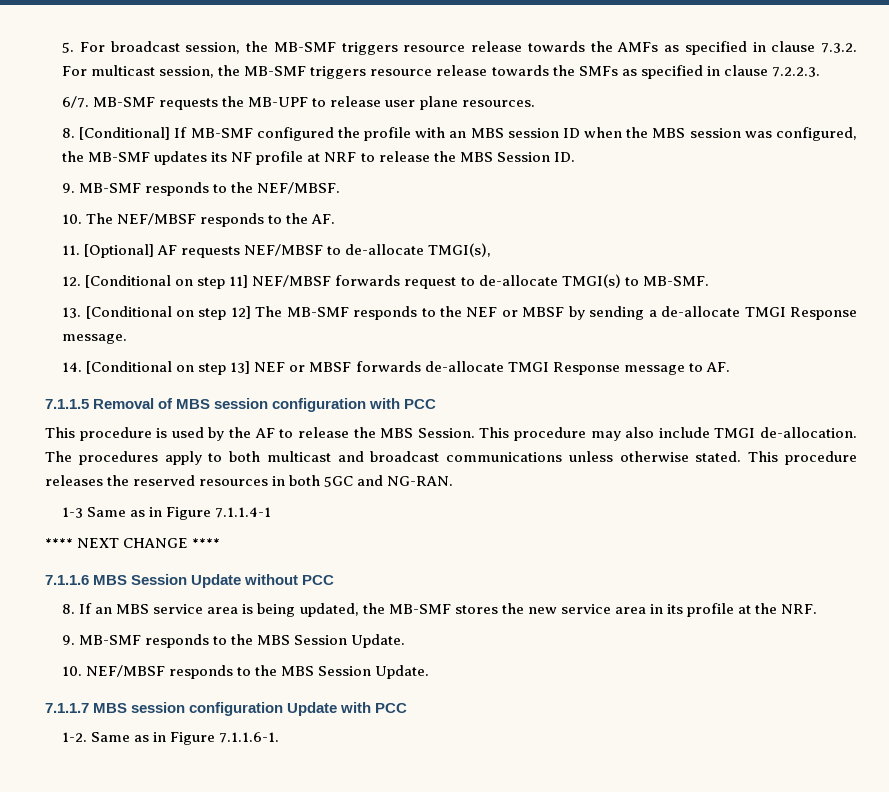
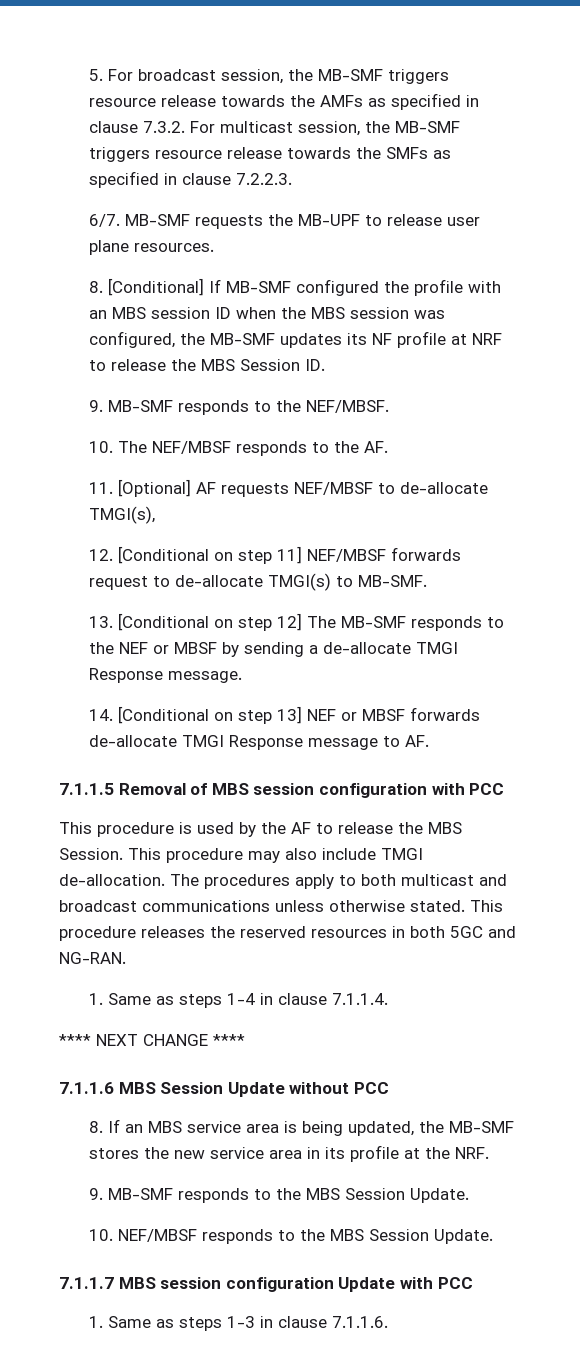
[62,507,272,520] 1-3 Same as in Figure 7.1.1.4-1 -> [89,993,389,1008] 1. Same as steps 1-4 in clause 7.1.1.4.
[62,732,280,745] 1-2. Same as in Figure 7.1.1.6-1. -> [89,1316,389,1331] 1. Same as steps 1-3 in clause 7.1.1.6.

